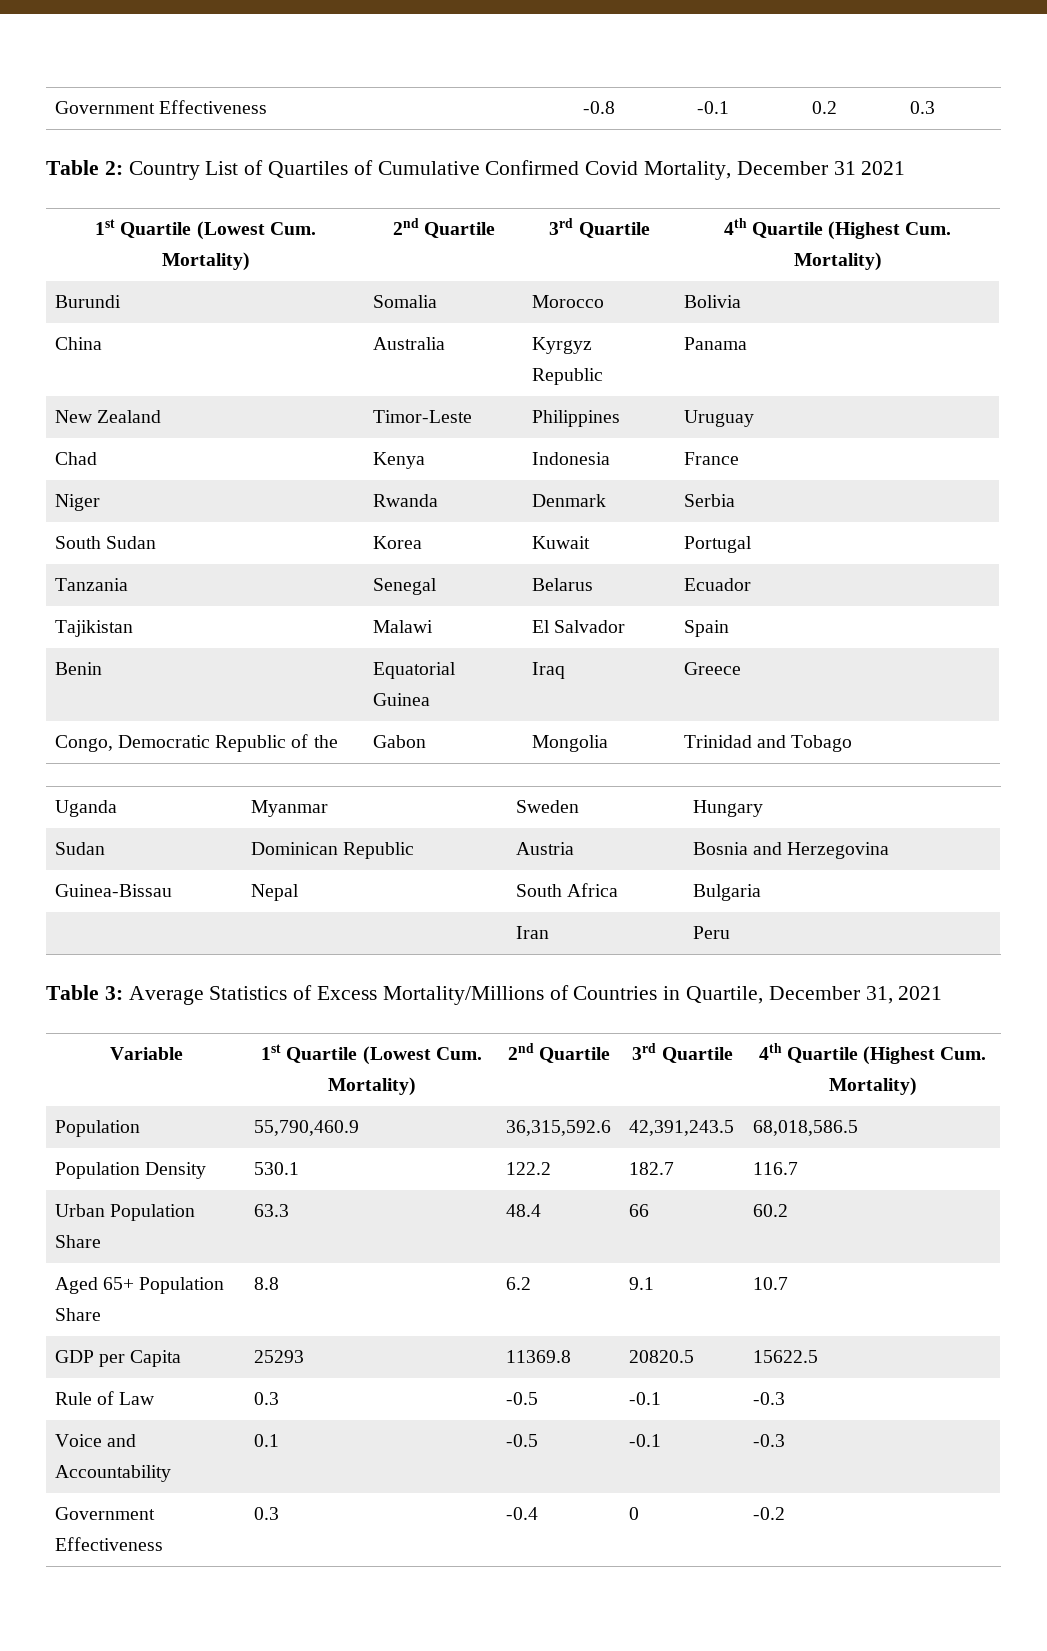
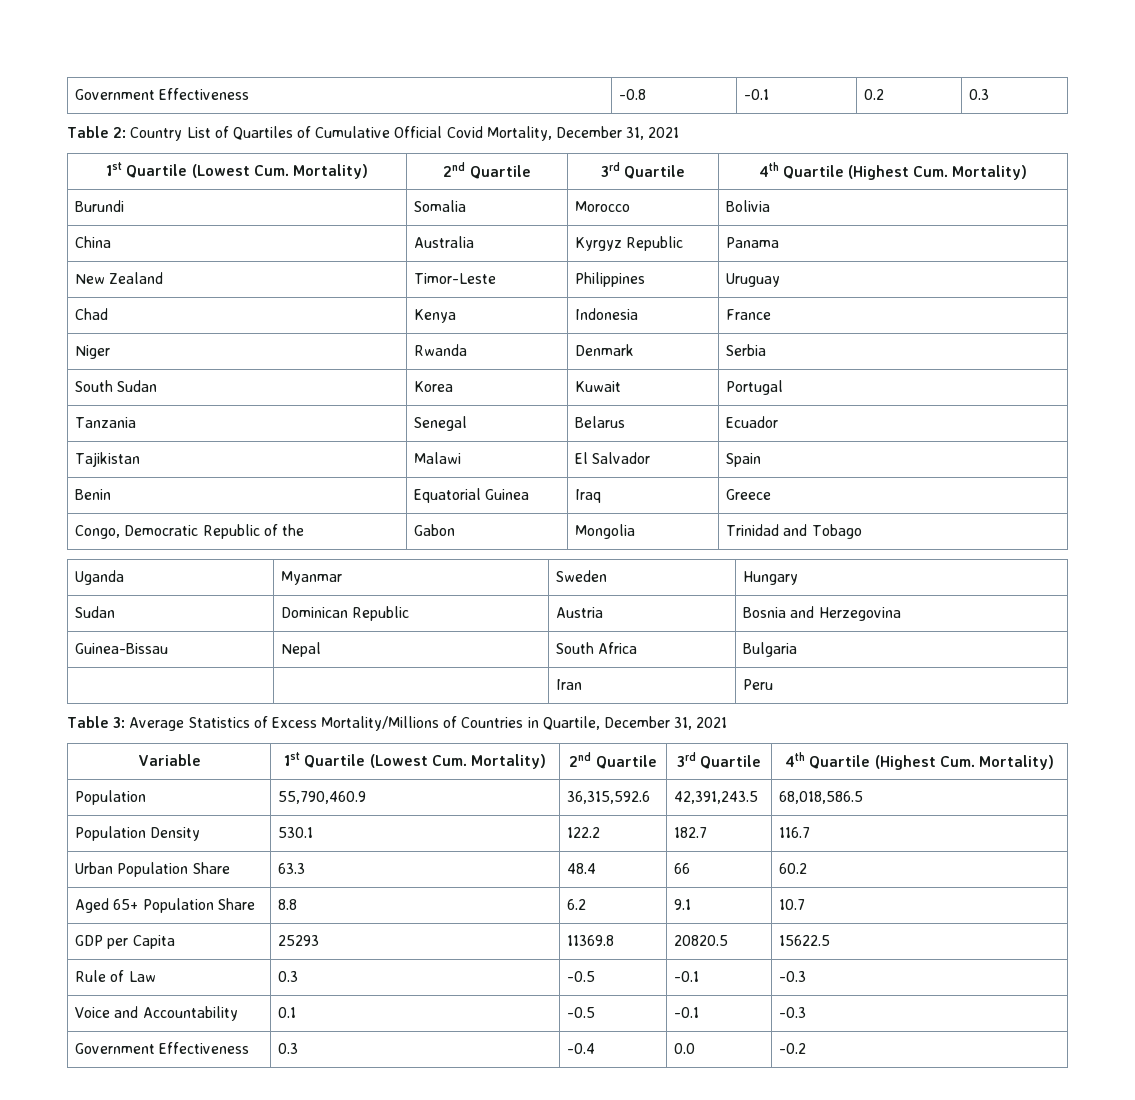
[485,160,580,175] Confirmed -> [394,126,443,138] Official
[833,161,856,175] 31 -> [626,127,645,140] 31,
[628,1507,639,1520] 0 -> [674,1043,696,1054] 0.0

